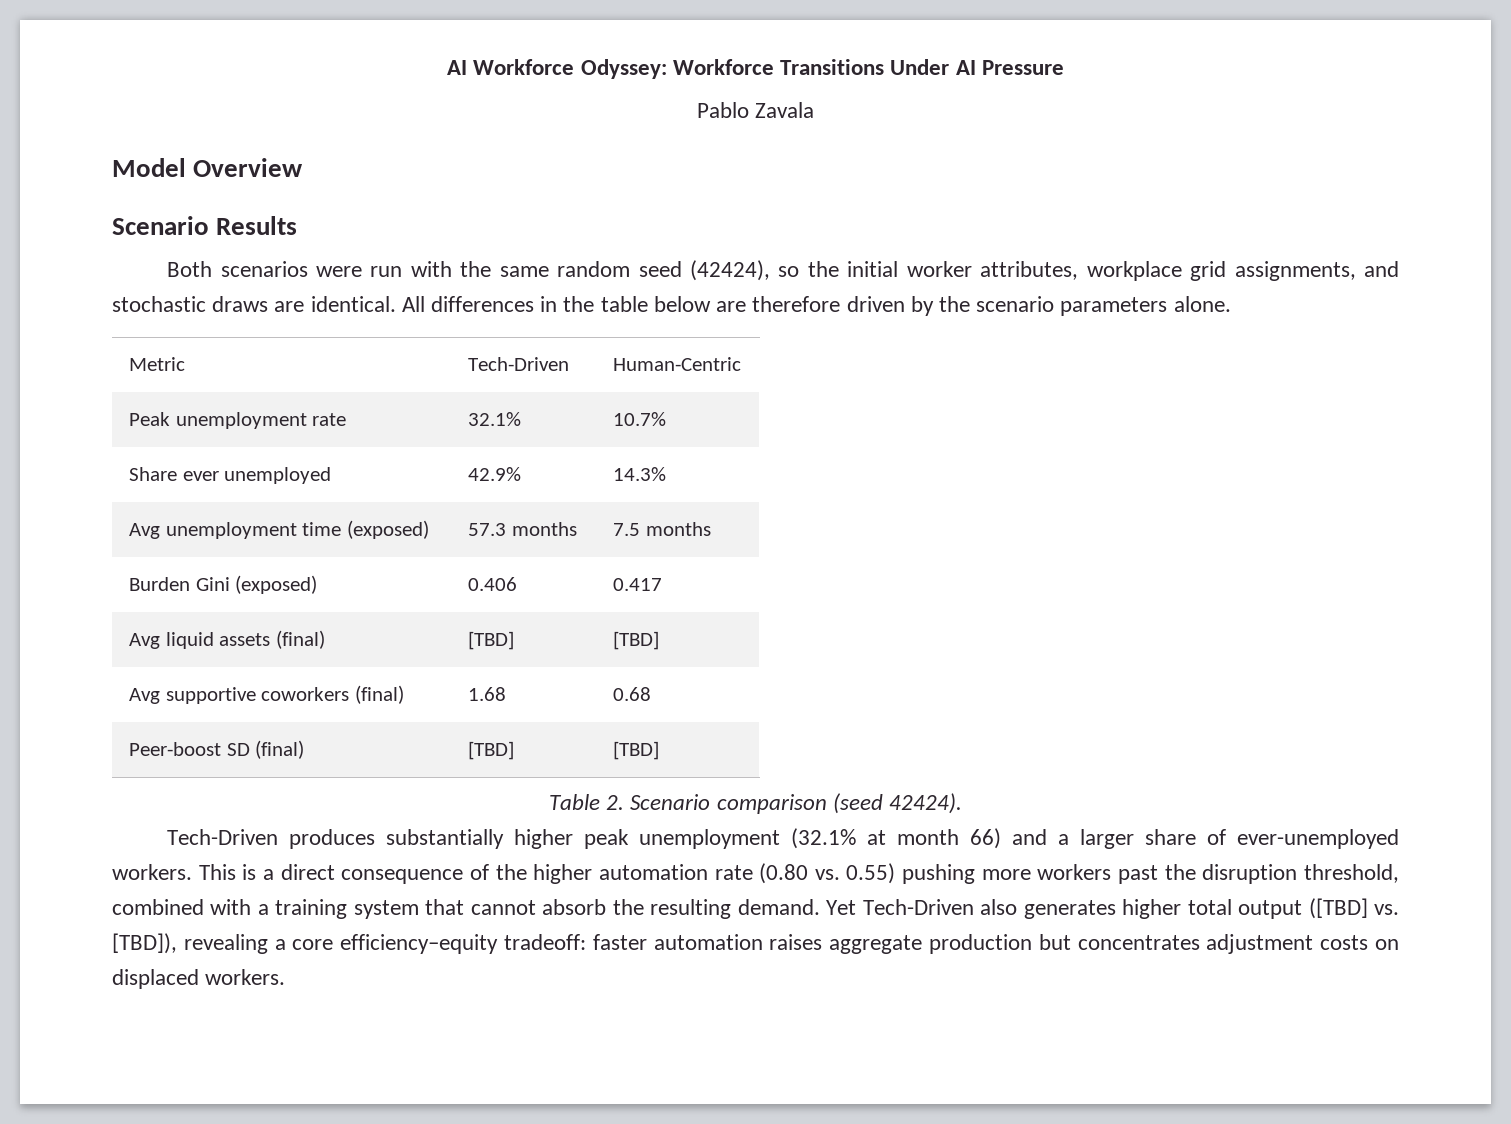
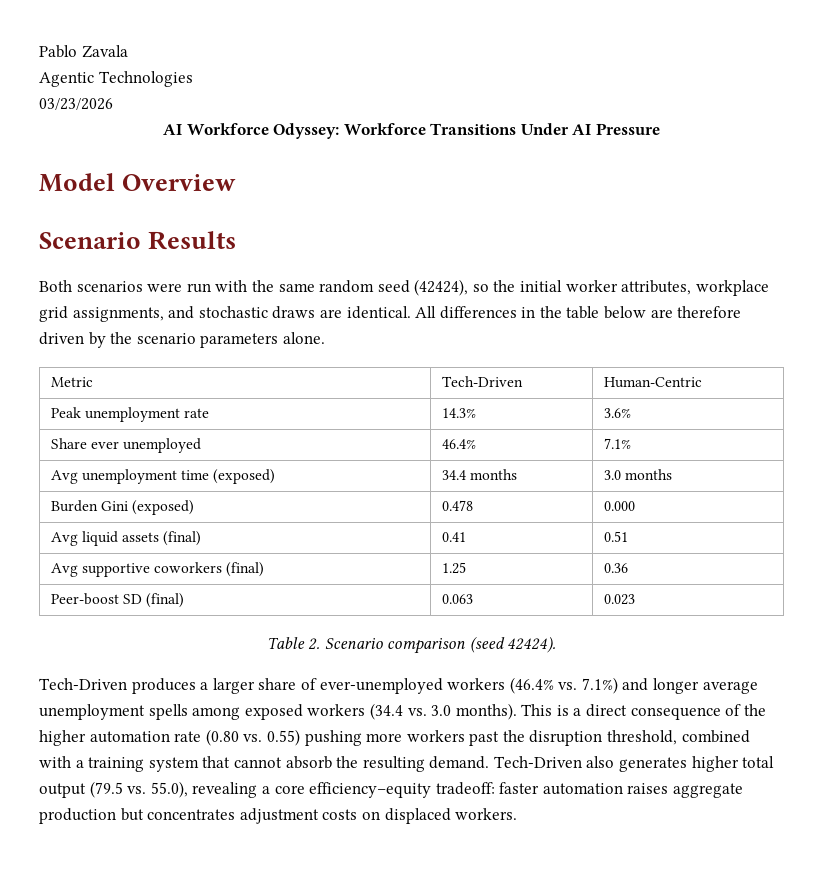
(447, 67) none -> [39,45,128,58] [39,71,193,87] [39,98,113,110] Pablo Zavala // Agentic Technologies // 03/23/2026 //
[696,102,815,118] // Pablo Zavala -> (661, 129) none
[468,412,522,426] [613,412,667,426] 32.1% | 10.7% -> [441,408,476,418] [603,408,631,418] 14.3% | 3.6%
[468,467,522,481] [613,467,667,481] 42.9% | 14.3% -> [441,439,476,449] [603,438,631,449] 46.4% | 7.1%
[468,523,507,536] 57.3 -> [441,470,466,480] 34.4
[613,523,641,536] 7.5 -> [603,470,621,480] 3.0
[468,577,518,591] [613,578,663,591] 0.406 | 0.417 -> [441,500,473,511] [603,501,635,511] 0.478 | 0.000
[468,631,515,650] [613,631,660,650] [TBD] | [TBD] -> [441,532,466,542] [603,531,628,542] 0.41 | 0.51
[468,687,507,701] [613,687,652,701] 1.68 | 0.68 -> [441,562,466,574] [603,563,628,573] 1.25 | 0.36
[468,741,515,760] [613,741,660,760] [TBD] | [TBD] -> [441,594,473,604] [603,594,635,605] 0.063 | 0.023
[386,828,1048,849] substantially higher peak unemployment (32.1% at month 66) and -> (196, 686) none
[112,864,192,880] workers. -> [447,677,758,694] [39,703,517,720] workers (46.4% vs. 7.1%) and longer average unemployment spells among exposed workers (34.4 vs. 3.0 months).
[826,900,857,915] Yet -> (490, 762) none
[1308,898,1399,919] [112,933,177,954] ([TBD] vs. [TBD]), -> [89,781,188,798] (79.5 vs. 55.0),

